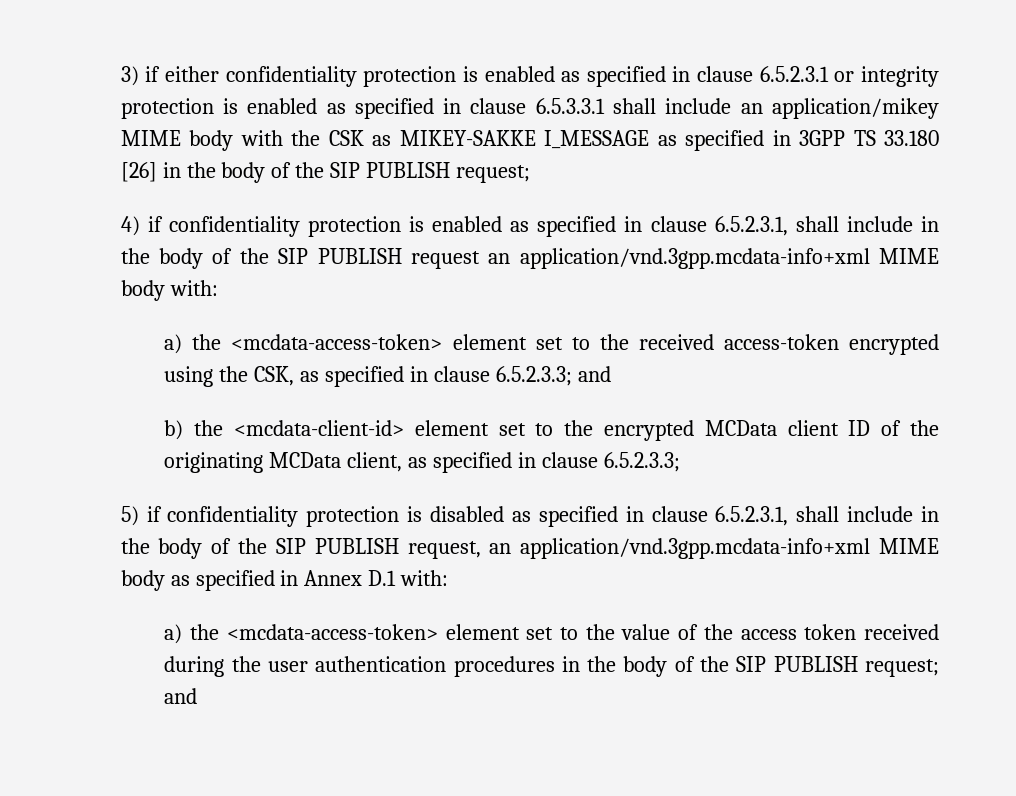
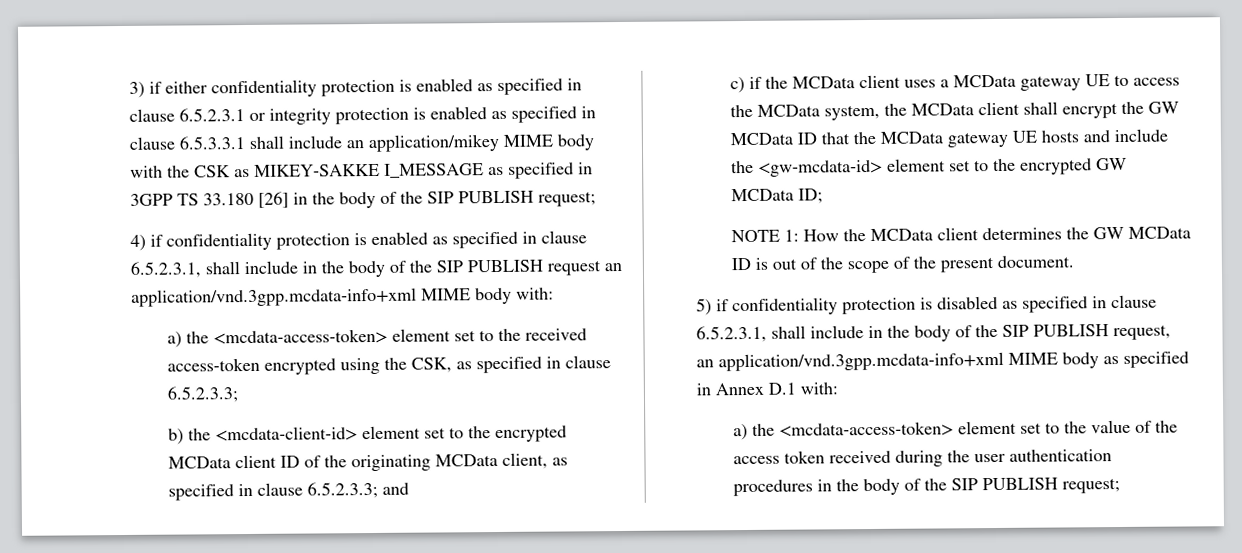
[577,366,611,382] and -> (238, 394) none
(680, 462) none -> [381,482,409,495] [729,74,1180,94] [729,101,1179,121] [729,128,1168,148] [730,157,1127,177] [730,188,823,204] [730,226,1191,243] [730,255,1074,274] and // c) if the MCData client uses a MCData gateway UE to access the MCData system, the MCData client shall encrypt the GW MCData ID that the MCData gateway UE hosts and include the <gw-mcdata-id> element set to the encrypted GW MCData ID; // NOTE 1: How the MCData client determines the GW MCData ID is out of the scope of the present document.
[164,688,198,704] and -> (1120, 486) none

